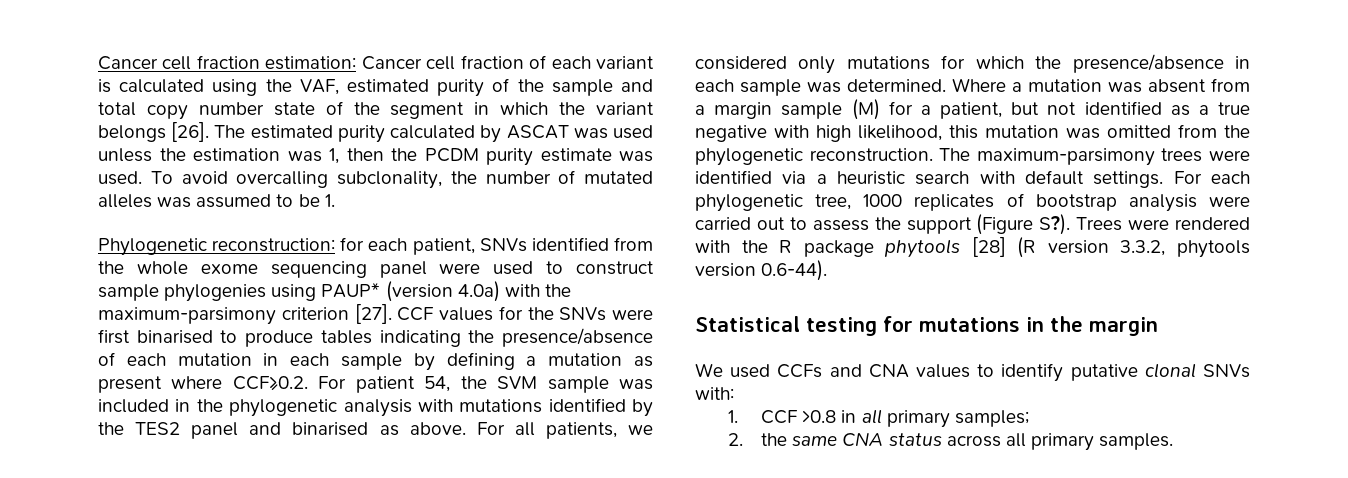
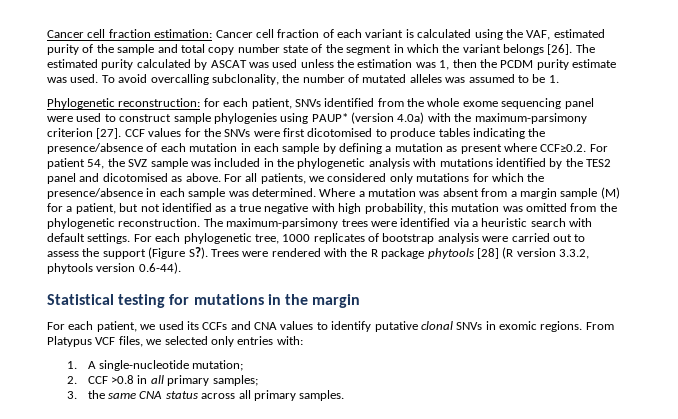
[136,330,213,344] binarised -> [307,128,373,137] dicotomised
[497,376,538,389] SVM -> [128,159,148,167] SVZ
[292,422,369,436] binarised -> [102,173,168,182] dicotomised
[858,125,942,141] likelihood, -> [364,203,426,214] probability,
[695,363,771,378] We used -> [47,321,199,332] For each patient, we used its
[695,387,734,400] [728,410,739,423] with: // 1. -> [485,321,614,332] [47,336,303,347] [67,360,244,371] [67,376,78,384] in exomic regions. From Platypus VCF files, we selected only entries with: // 1. A single-nucleotide mutation; // 2.
[728,433,744,446] 2. -> [67,391,78,399] 3.

